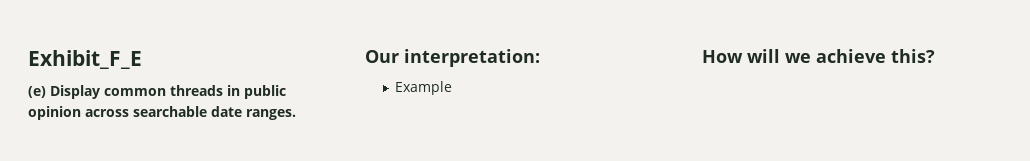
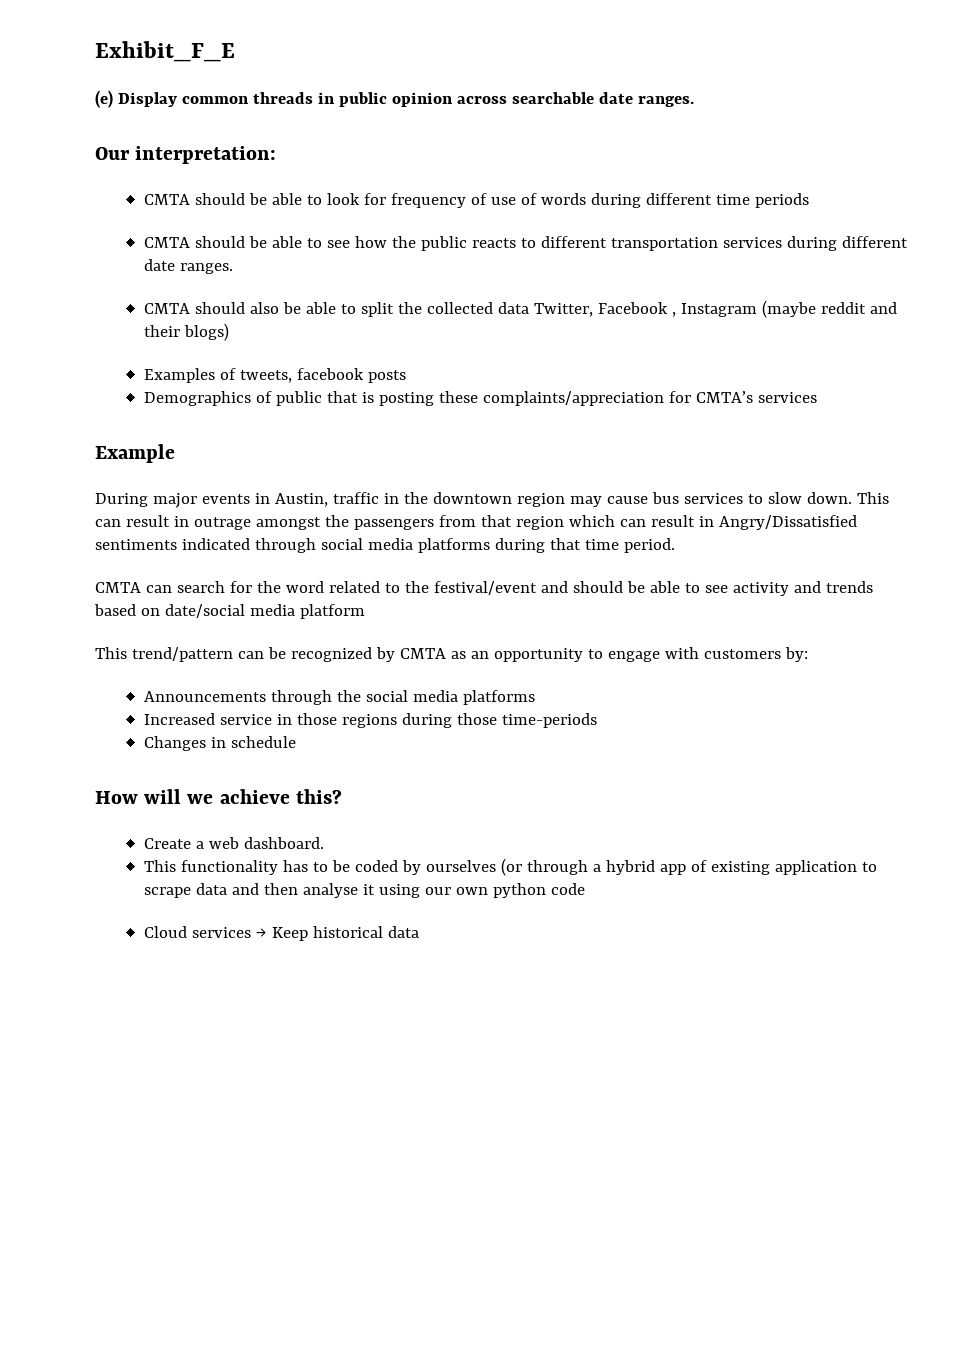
[395,81,453,95] Example -> [143,193,809,208] [143,236,908,251] [143,259,233,274] [143,300,897,318] [143,323,229,341] [143,368,406,383] [143,391,817,406] [95,444,175,463] [95,492,889,508] [95,515,857,530] [95,538,675,553] [95,581,873,596] [94,604,365,619] [95,647,808,662] [143,690,535,705] [143,713,597,728] [143,736,296,751] CMTA should be able to look for frequency of use of words during different time periods // CMTA should be able to see how the public reacts to different transportation services during different date ranges. // CMTA should also be able to split the collected data Twitter, Facebook , Instagram (maybe reddit and their blogs) // Examples of tweets, facebook posts // Demographics of public that is posting these complaints/appreciation for CMTA’s services // Example // During major events in Austin, traffic in the downtown region may cause bus services to slow down. This can result in outrage amongst the passengers from that region which can result in Angry/Dissatisfied sentiments indicated through social media platforms during that time period. // CMTA can search for the word related to the festival/event and should be able to see activity and trends based on date/social media platform // This trend/pattern can be recognized by CMTA as an opportunity to engage with customers by: // Announcements through the social media platforms // Increased service in those regions during those time-periods // Changes in schedule
(935, 56) none -> [143,837,324,849] [143,858,877,876] [143,883,585,898] [143,926,419,941] // Create a web dashboard. // This functionality has to be coded by ourselves (or through a hybrid app of existing application to scrape data and then analyse it using our own python code // Cloud services → Keep historical data

